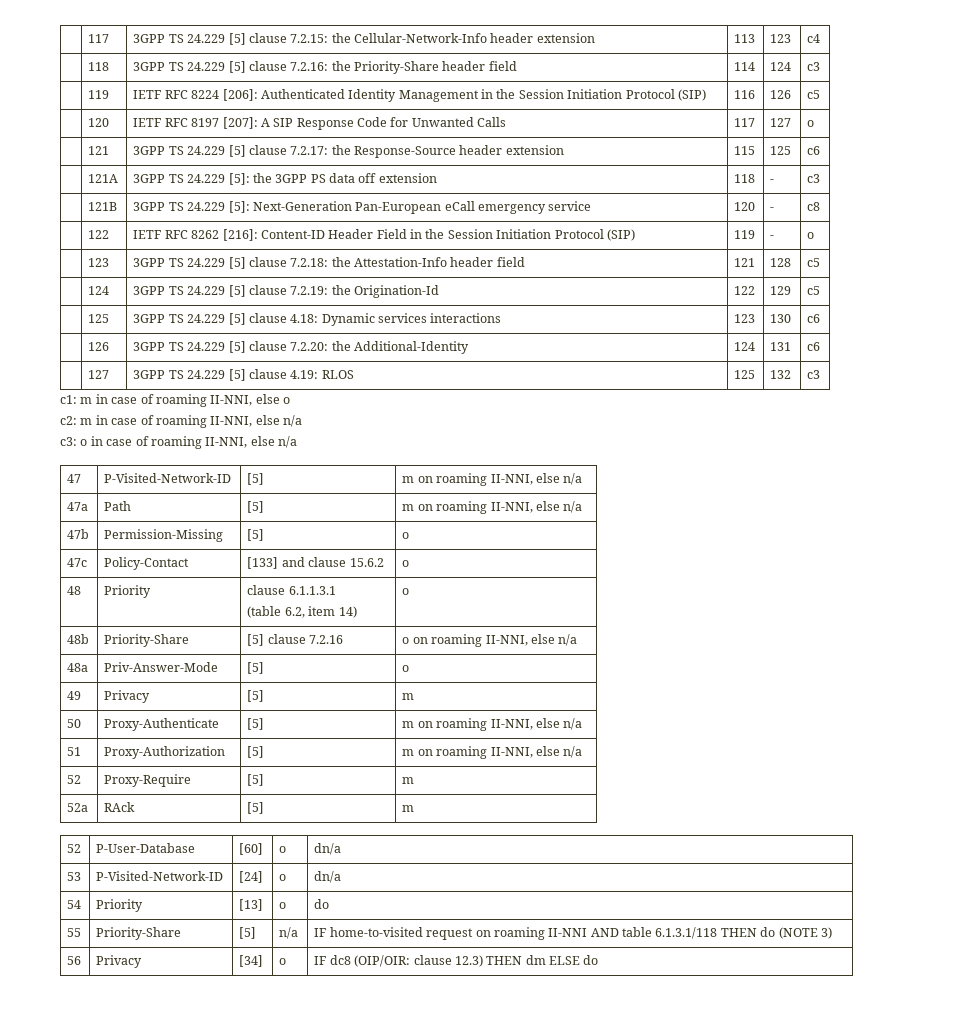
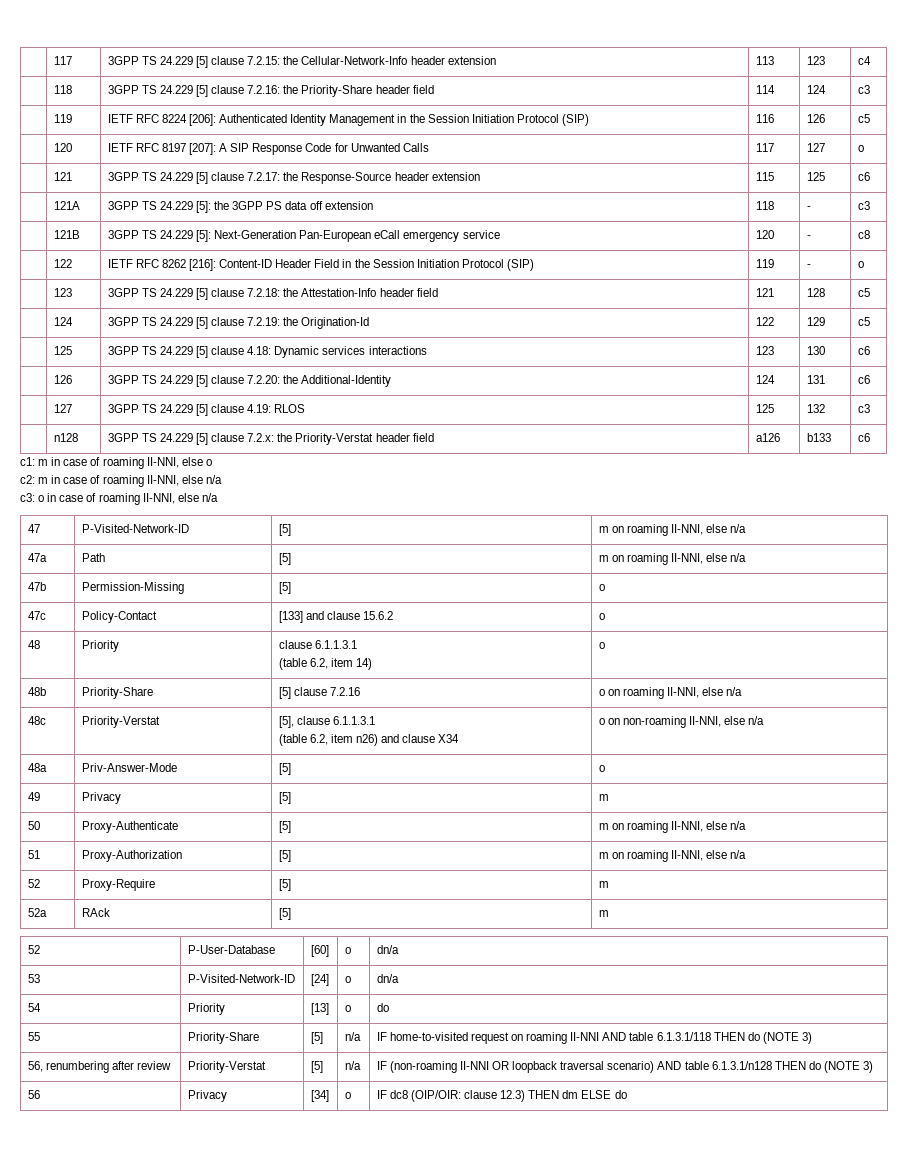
(821, 374) none -> [53,433,78,442] [107,433,434,445] [755,433,780,442] [806,433,831,442] [857,433,870,442] // | n128 | 3GPP TS 24.229 [5] clause 7.2.x: the Priority-Verstat header field | a126 | b133 | c6
(578, 640) none -> [27,716,46,725] [81,716,160,728] [278,716,375,728] [278,734,460,746] [598,716,765,728] // 48c | Priority-Verstat | [5], clause 6.1.1.3.1 // (table 6.2, item n26) and clause X34 | o on non-roaming II-NNI, else n/a
(832, 933) none -> [27,1061,171,1073] [187,1061,266,1073] [310,1061,323,1073] [344,1061,361,1070] [376,1061,874,1073] // 56, renumbering after review | Priority-Verstat | [5] | n/a | IF (non-roaming II-NNI OR loopback traversal scenario) AND table 6.1.3.1/n128 THEN do (NOTE 3)

